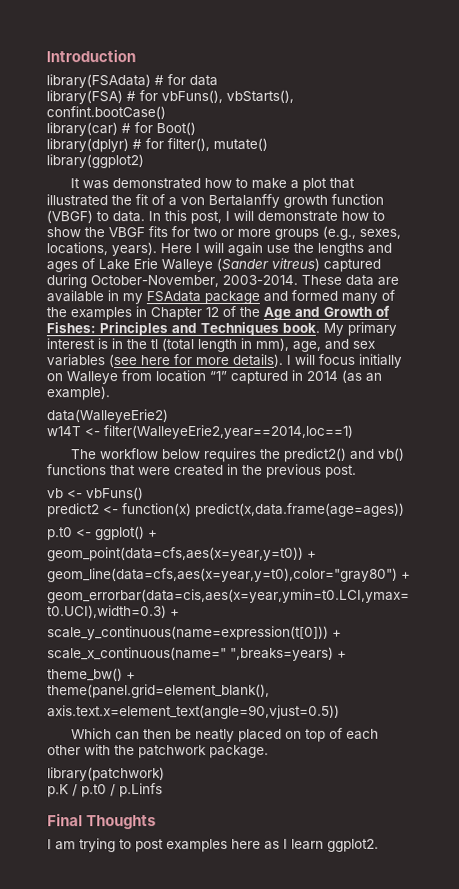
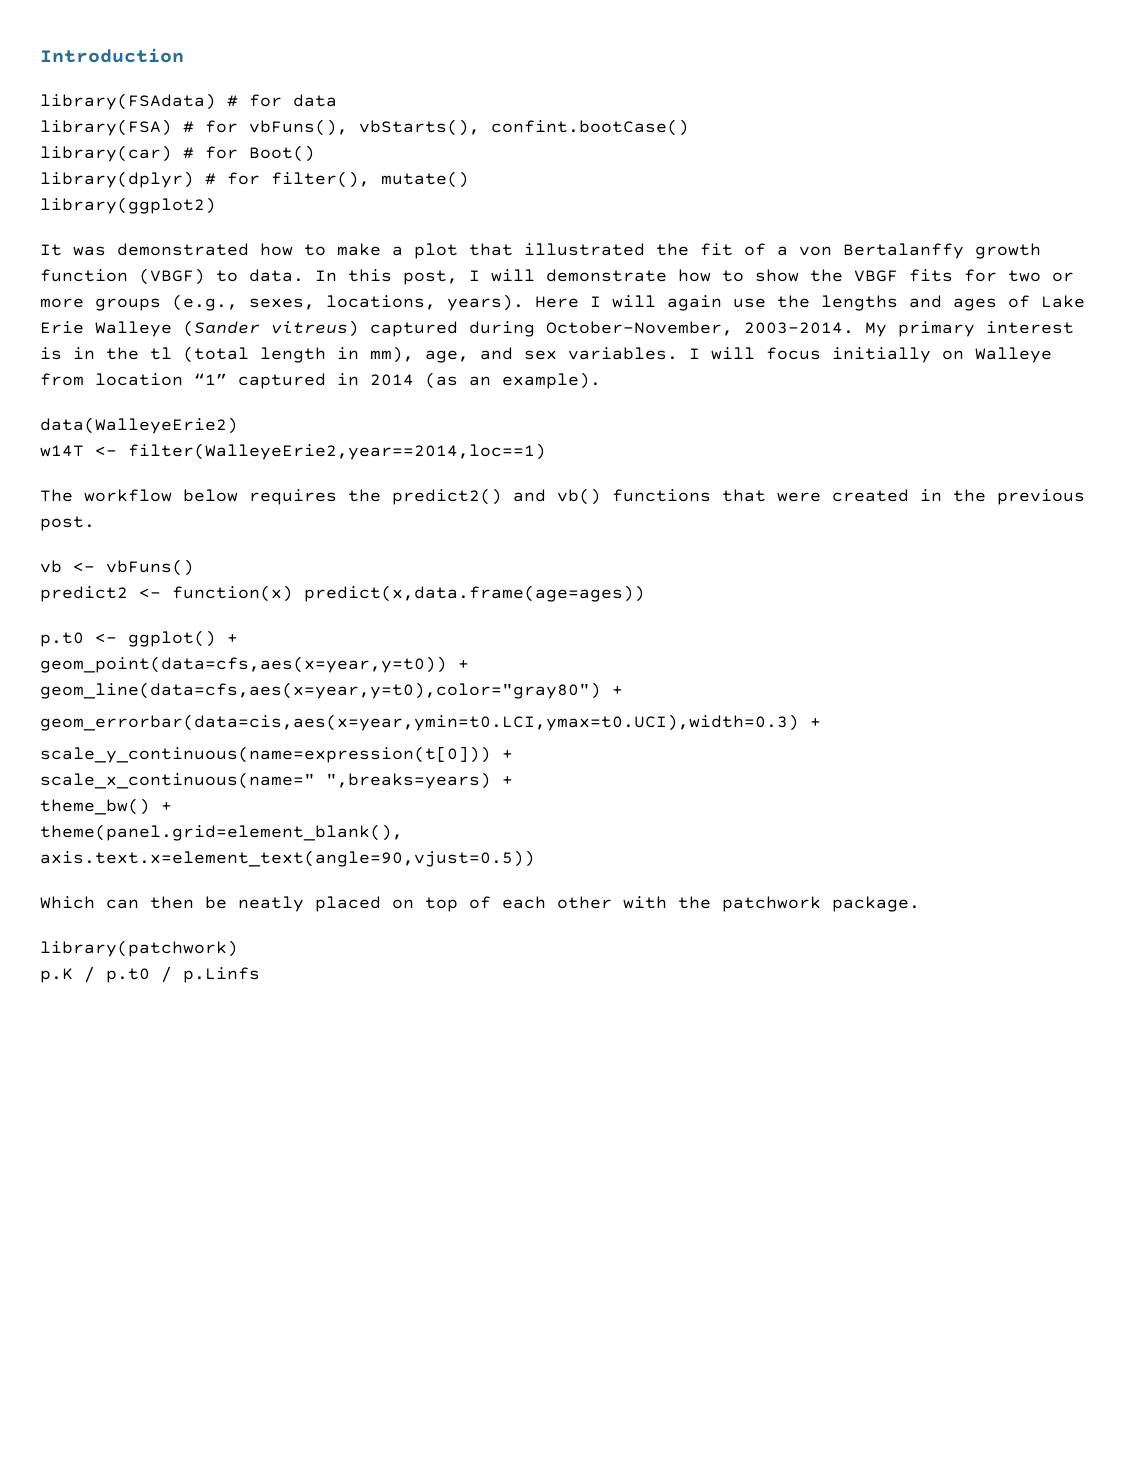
[301,274,399,286] [46,289,395,305] [46,305,390,321] [46,321,320,337] These data are available in my FSAdata package and formed many of the examples in Chapter 12 of the Age and Growth of Fishes: Principles and Techniques book. -> (854, 328) none
[46,353,283,368] variables (see here for more details). -> [568,347,678,360] variables.
[47,813,157,830] [47,838,379,853] // Final Thoughts // I am trying to post examples here as I learn ggplot2. -> (260, 975) none

